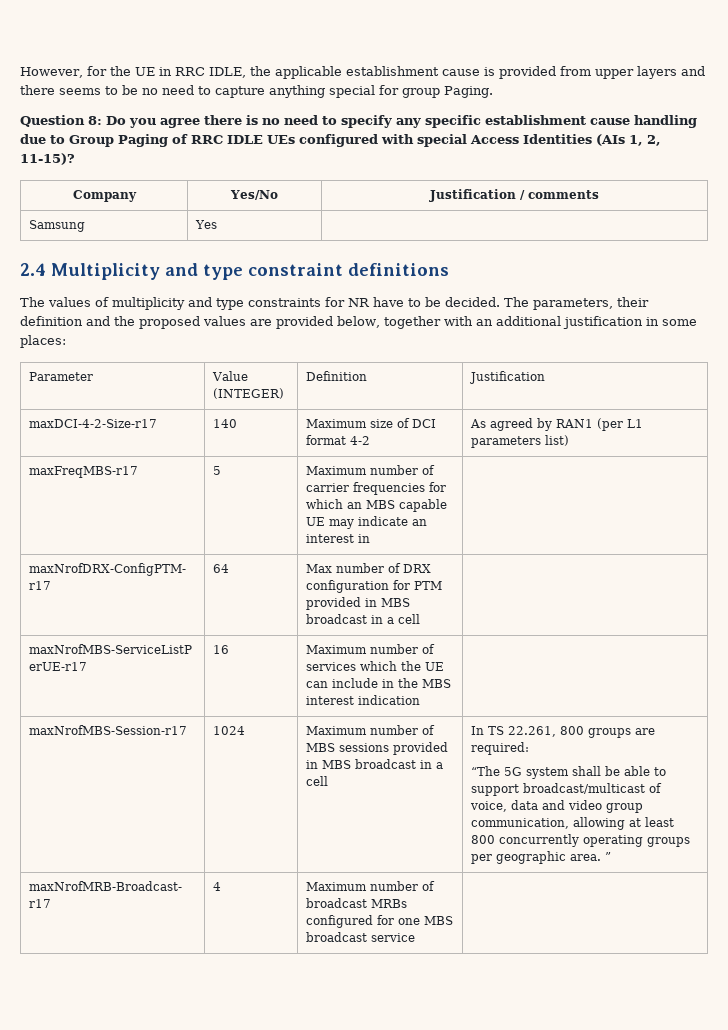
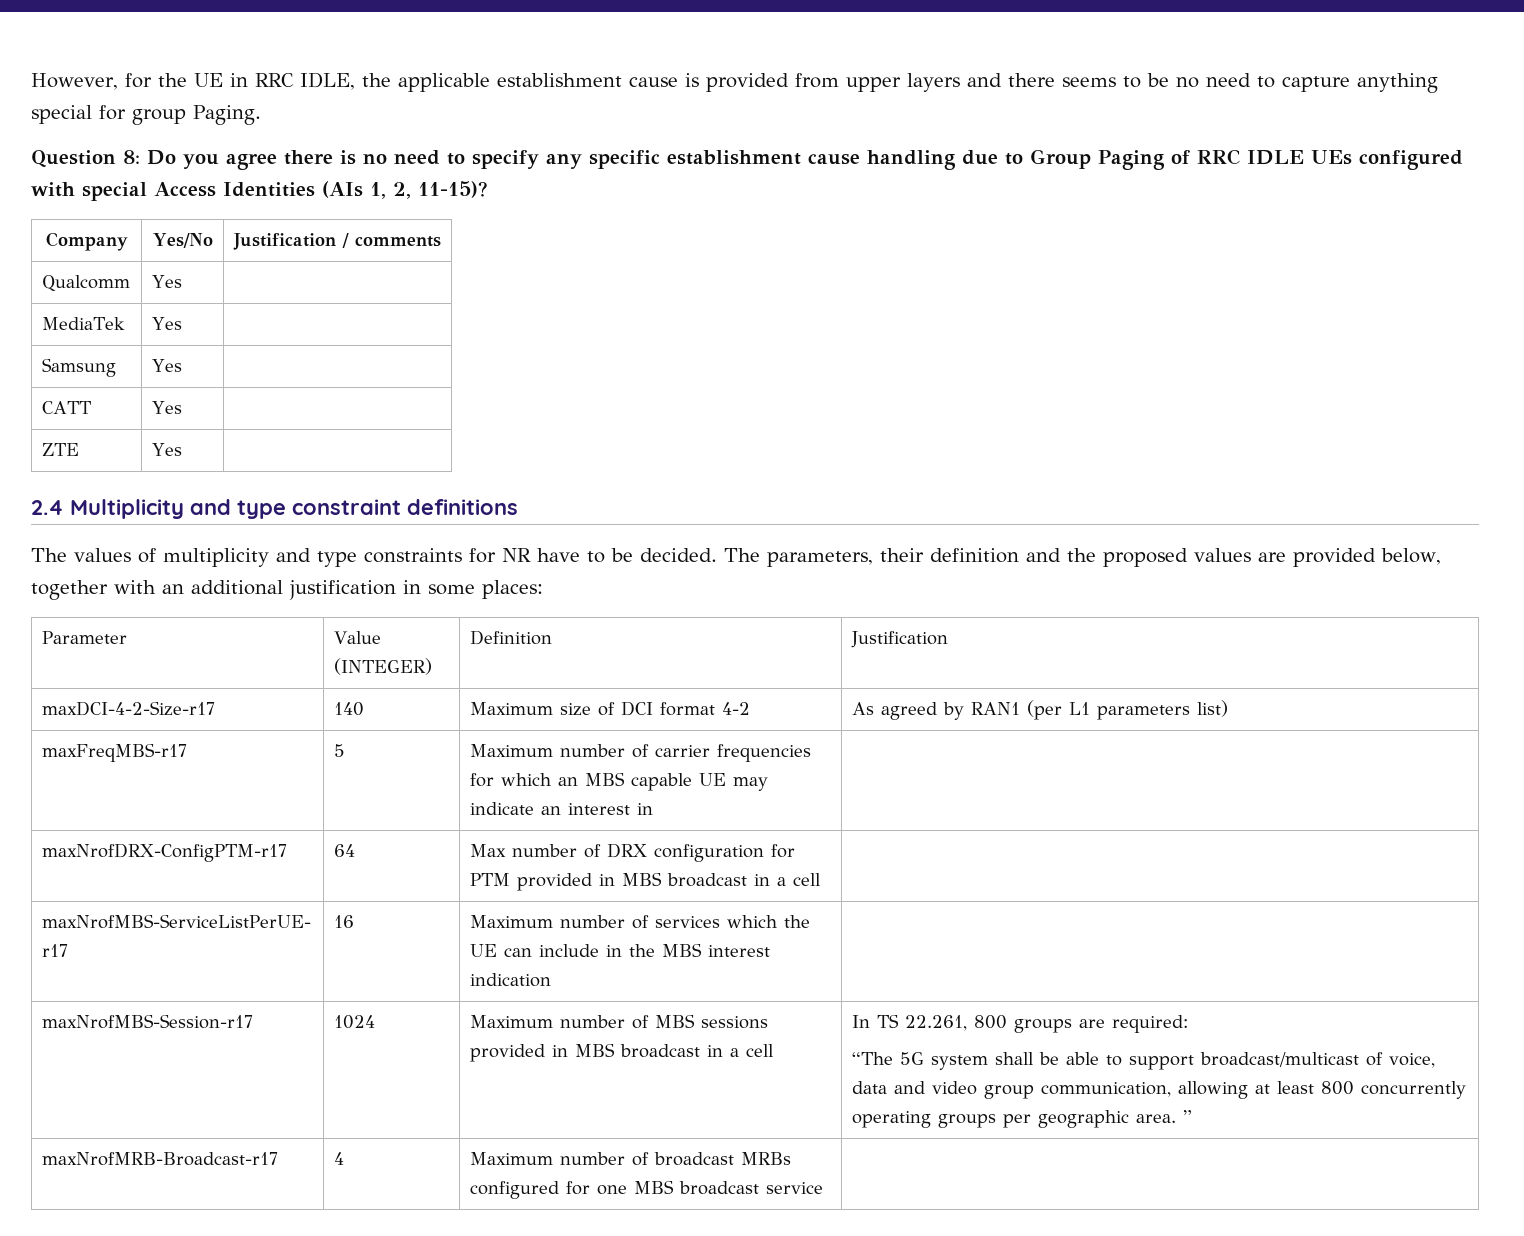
[28,220,85,232] Samsung -> [41,275,130,292] [151,275,182,288] [41,317,125,330] [151,317,182,330] [41,358,116,377] [151,359,182,372] [41,401,91,414] [151,401,182,414] [41,443,79,456] Qualcomm | Yes | // MediaTek | Yes | // Samsung | Yes | // CATT | Yes | // ZTE

